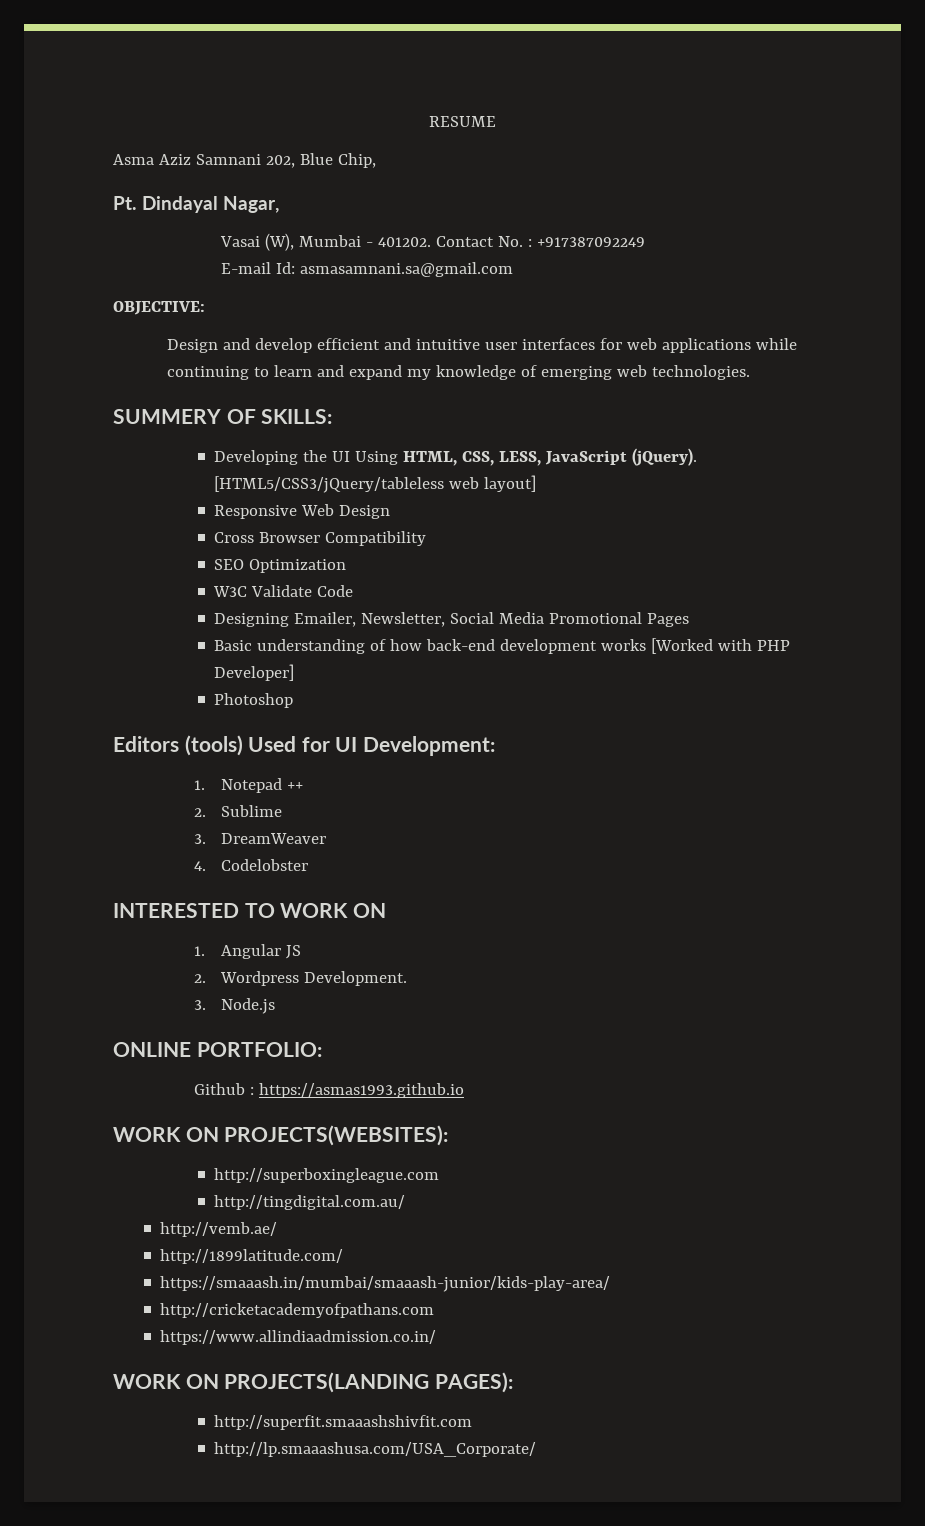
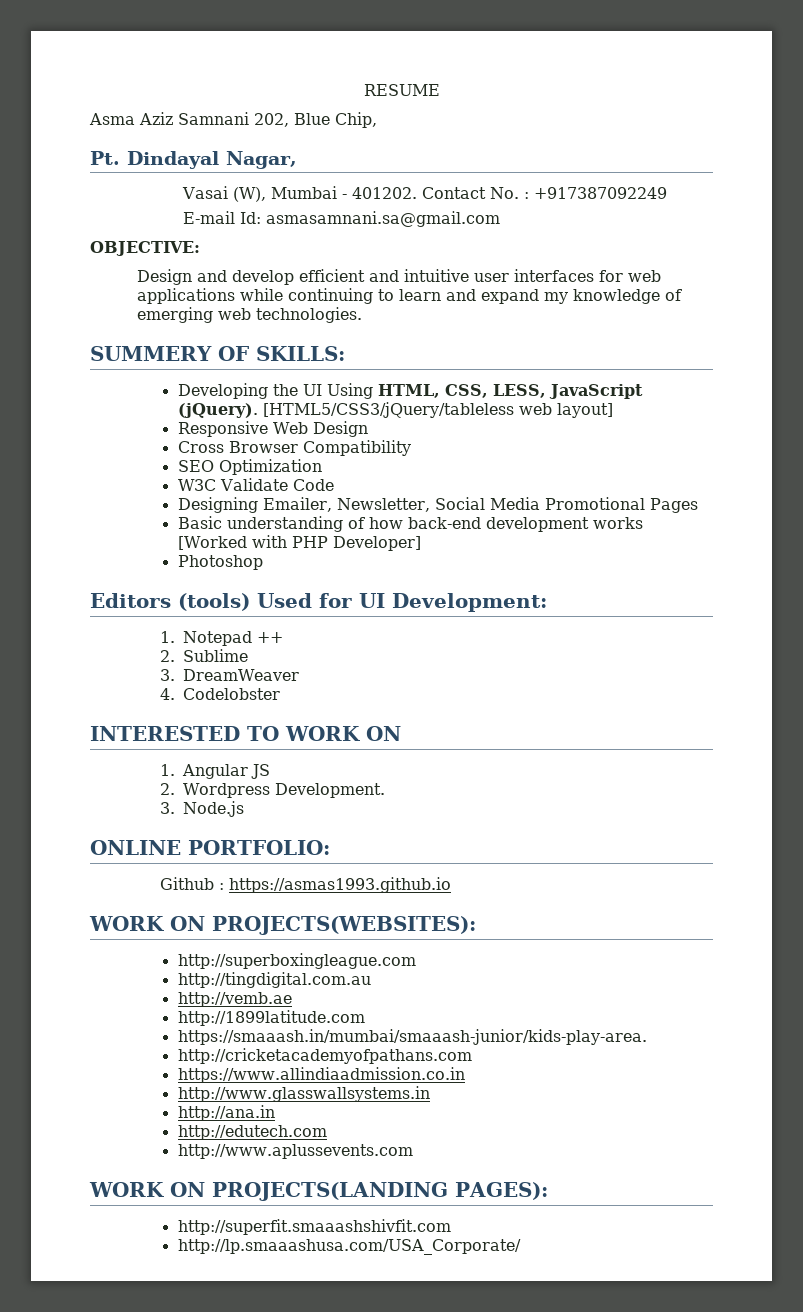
[214,1195,406,1210] [160,1222,278,1237] [160,1249,344,1264] [160,1276,611,1292] [160,1303,435,1318] [160,1330,437,1345] http://tingdigital.com.au/ // http://vemb.ae/ // http://1899latitude.com/ // https://smaaash.in/mumbai/smaaash-junior/kids-play-area/ // http://cricketacademyofpathans.com // https://www.allindiaadmission.co.in/ -> [177,972,371,988] [177,992,292,1007] [177,1010,365,1026] [177,1029,647,1045] [177,1048,472,1064] [177,1067,465,1083] [177,1086,430,1102] [177,1105,275,1121] [177,1125,327,1140] [177,1144,413,1159] http://tingdigital.com.au // http://vemb.ae // http://1899latitude.com // https://smaaash.in/mumbai/smaaash-junior/kids-play-area. // http://cricketacademyofpathans.com // https://www.allindiaadmission.co.in // http://www.glasswallsystems.in // http://ana.in // http://edutech.com // http://www.aplussevents.com

